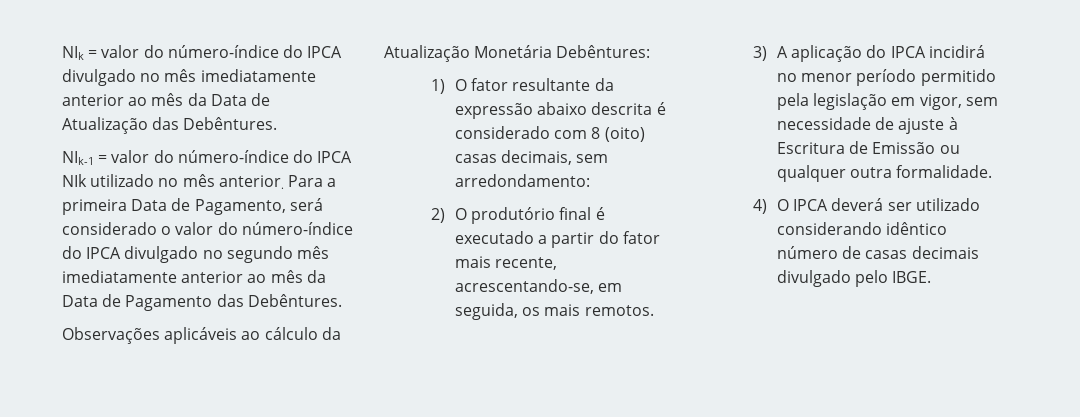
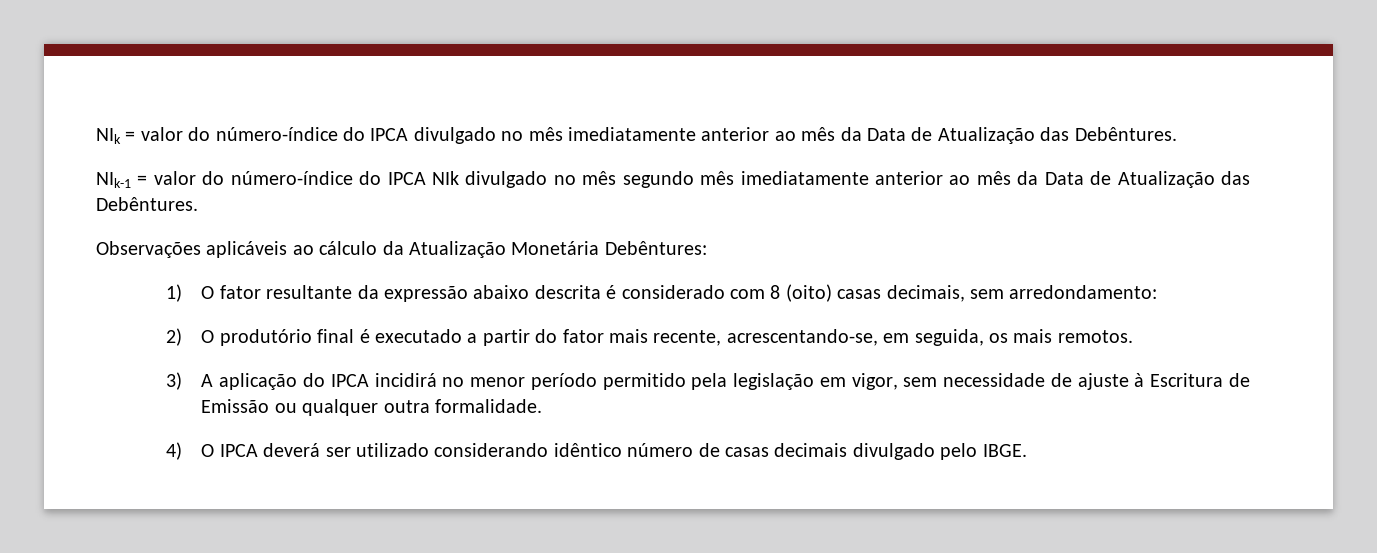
[90,174,337,189] [62,198,323,215] [62,222,353,235] [62,246,223,263] utilizado no mês anterior. Para a primeira Data de Pagamento, será considerado o valor do número-índice do IPCA divulgado no -> [465,171,617,188] divulgado no mês
[125,295,213,311] Pagamento -> [1117,171,1215,188] Atualização

